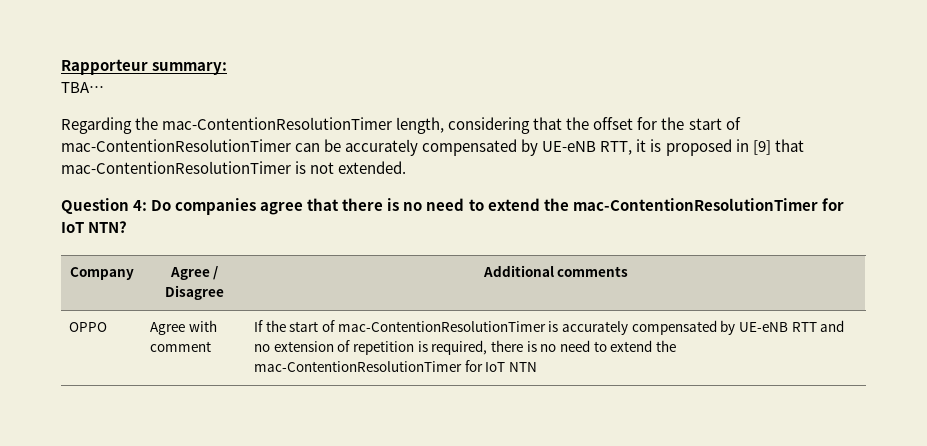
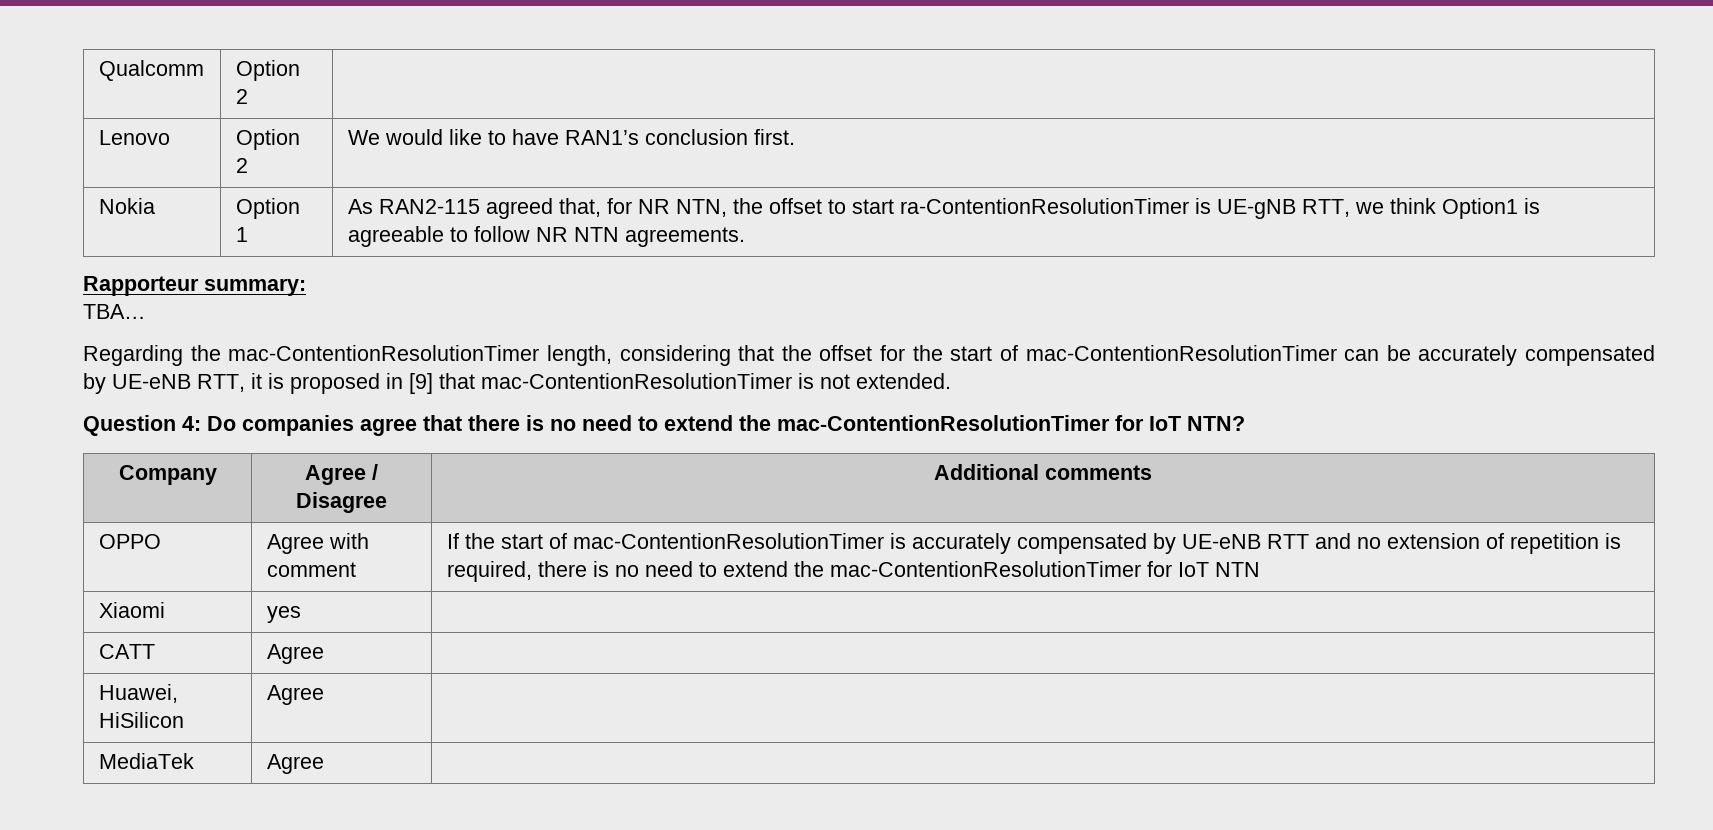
(61, 67) none -> [98,60,204,81] [235,60,300,81] [235,89,248,104] [98,130,170,145] [235,129,300,150] [235,158,248,173] [347,129,795,145] [98,198,155,214] [235,198,300,219] [235,227,248,242] [347,198,1540,219] [347,226,745,247] Qualcomm | Option 2 | // Lenovo | Option 2 | We would like to have RAN1’s conclusion first. // Nokia | Option 1 | As RAN2-115 agreed that, for NR NTN, the offset to start ra-ContentionResolutionTimer is UE-gNB RTT, we think Option1 is agreeable to follow NR NTN agreements. //
(538, 367) none -> [98,602,165,618] [266,606,301,623] [98,644,155,659] [266,644,324,664] [98,684,178,703] [98,712,184,728] [266,685,324,705] [98,753,194,769] [266,754,324,774] // Xiaomi | yes | // CATT | Agree | // Huawei, HiSilicon | Agree | // MediaTek | Agree |

